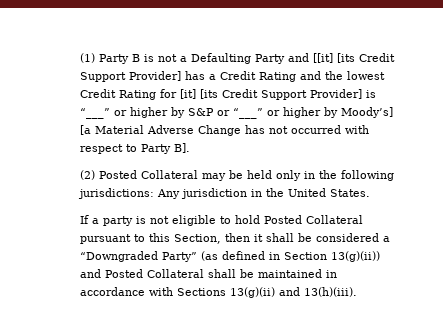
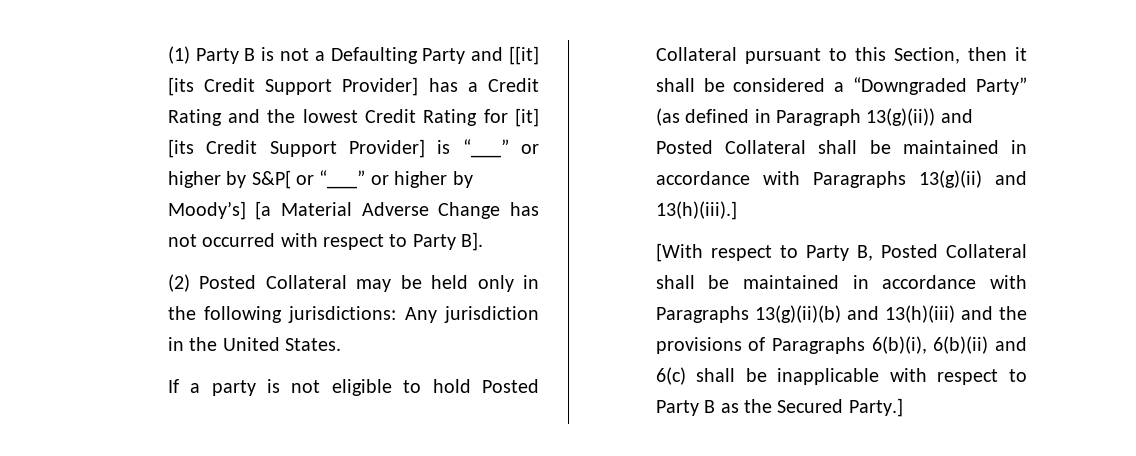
[188,108,215,116] S&P -> [251,170,291,189] S&P[
[284,252,328,260] Section -> [775,109,861,126] Paragraph
[177,288,227,296] Sections -> [812,171,906,188] Paragraphs
[304,287,358,297] 13(h)(iii). -> [655,201,737,220] [655,243,1027,262] [655,275,1027,289] [655,305,1027,323] [655,336,1027,354] [655,367,1027,385] [655,398,903,417] 13(h)(iii).] // [With respect to Party B, Posted Collateral shall be maintained in accordance with Paragraphs 13(g)(ii)(b) and 13(h)(iii) and the provisions of Paragraphs 6(b)(i), 6(b)(ii) and 6(c) shall be inapplicable with respect to Party B as the Secured Party.]

